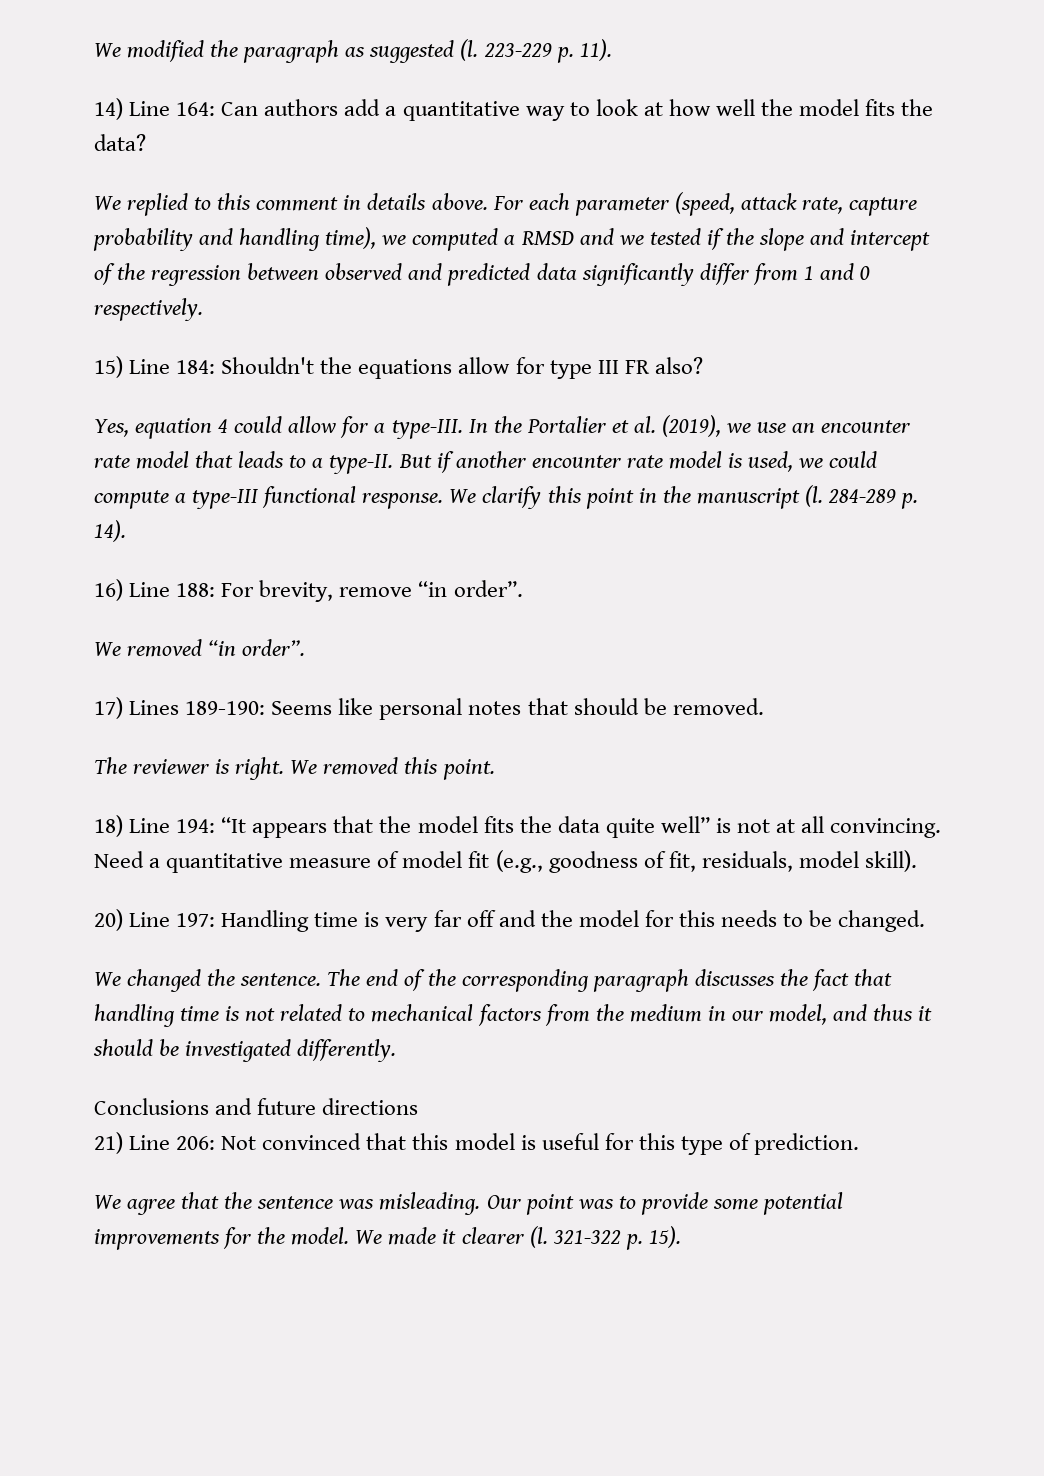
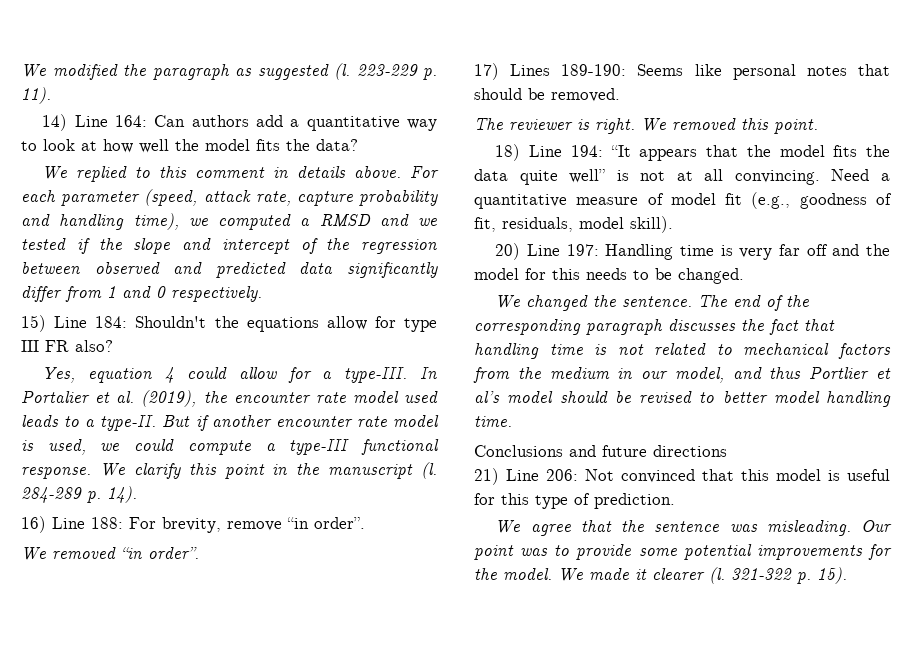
[493,416,522,433] the -> (438, 373) none
[726,420,912,433] [94,451,234,469] we use an encounter rate model that -> [203,391,438,403] the encounter rate model used
[918,1006,933,1021] [93,1039,397,1062] it should be investigated differently. -> [809,367,891,379] [474,391,891,407] [474,416,512,427] Portlier et al’s model should be revised to better model handling time.

